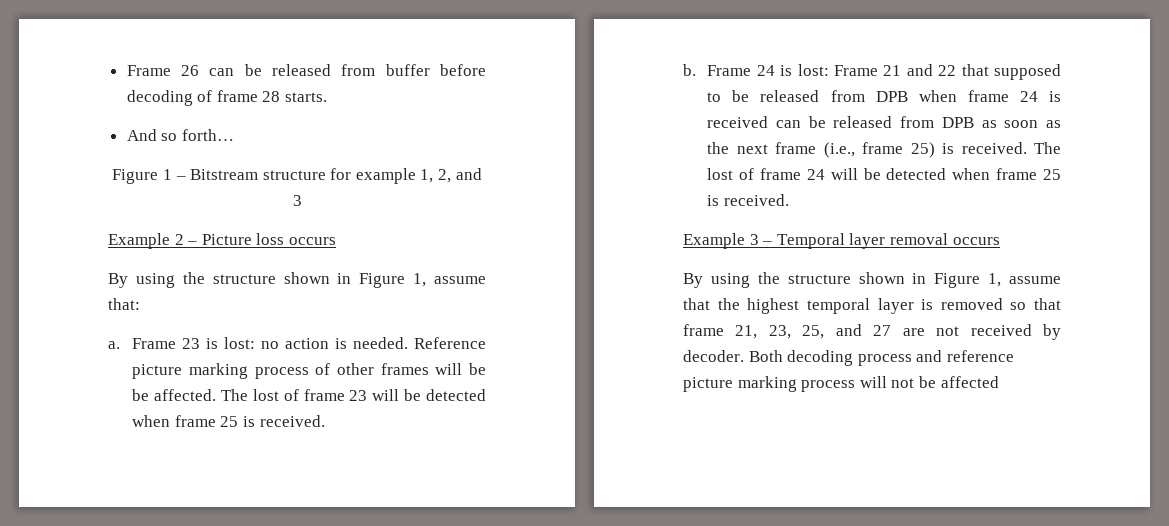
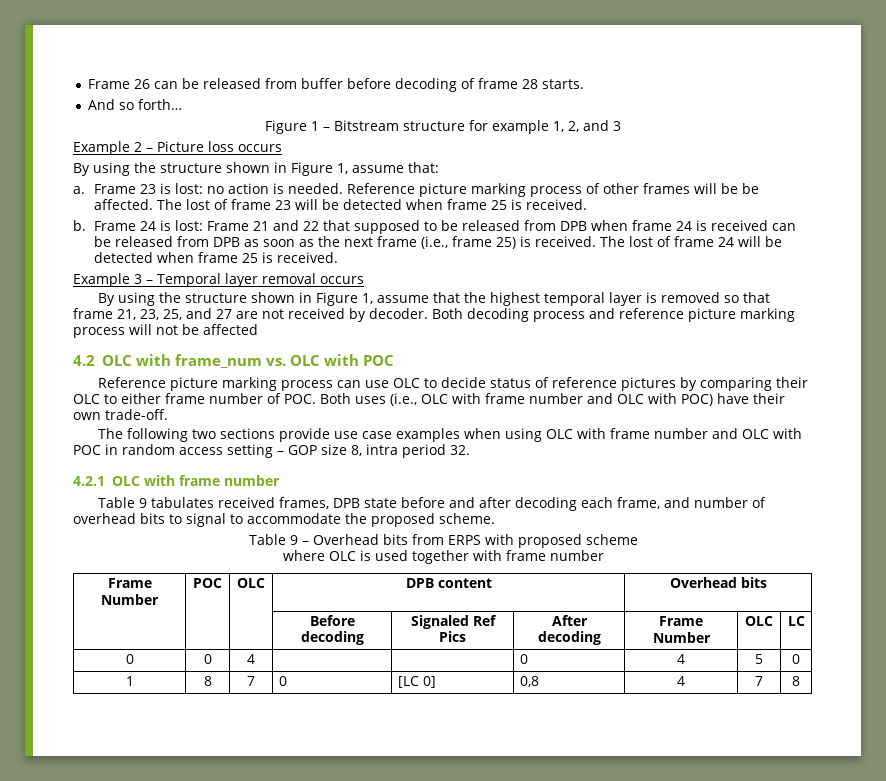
(999, 382) none -> [73,354,395,368] [98,377,809,391] [73,393,785,406] [73,409,168,420] [98,428,803,442] [73,444,470,458] [73,475,280,486] [98,497,767,511] [73,513,495,527] [248,534,638,548] [282,550,604,564] [107,578,152,588] [101,594,159,605] [193,578,222,588] [237,578,265,588] [405,578,492,588] [669,577,767,588] [309,615,355,626] [300,631,364,645] [410,615,497,629] [439,631,466,642] [551,615,588,626] [537,631,601,645] [659,616,703,626] [652,632,711,643] [745,616,773,626] [787,616,805,626] [125,654,134,664] [203,654,212,664] [247,654,255,664] [519,654,528,664] [677,654,685,664] [755,654,763,664] [792,654,800,664] [125,676,134,686] [203,676,212,686] [247,676,255,686] [278,676,287,686] [397,676,436,688] [519,676,539,687] [677,676,685,686] [755,676,763,686] [792,676,800,686] // 4.2 OLC with frame_num vs. OLC with POC // Reference picture marking process can use OLC to decide status of reference pictures by comparing their OLC to either frame number of POC. Both uses (i.e., OLC with frame number and OLC with POC) have their own trade-off. // The following two sections provide use case examples when using OLC with frame number and OLC with POC in random access setting – GOP size 8, intra period 32. // 4.2.1 OLC with frame number // Table 9 tabulates received frames, DPB state before and after decoding each frame, and number of overhead bits to signal to accommodate the proposed scheme. // Table 9 – Overhead bits from ERPS with proposed scheme // where OLC is used together with frame number // Frame Number | POC | OLC | DPB content | Overhead bits // | | | Before decoding | Signaled Ref Pics | After decoding | Frame Number | OLC | LC // 0 | 0 | 4 | | | 0 | 4 | 5 | 0 // 1 | 8 | 7 | 0 | [LC 0] | 0,8 | 4 | 7 | 8

